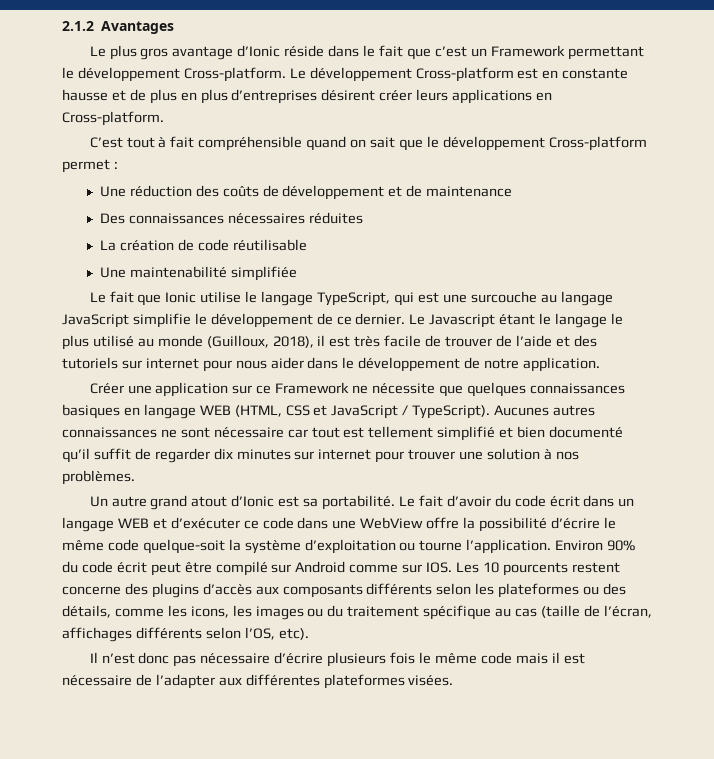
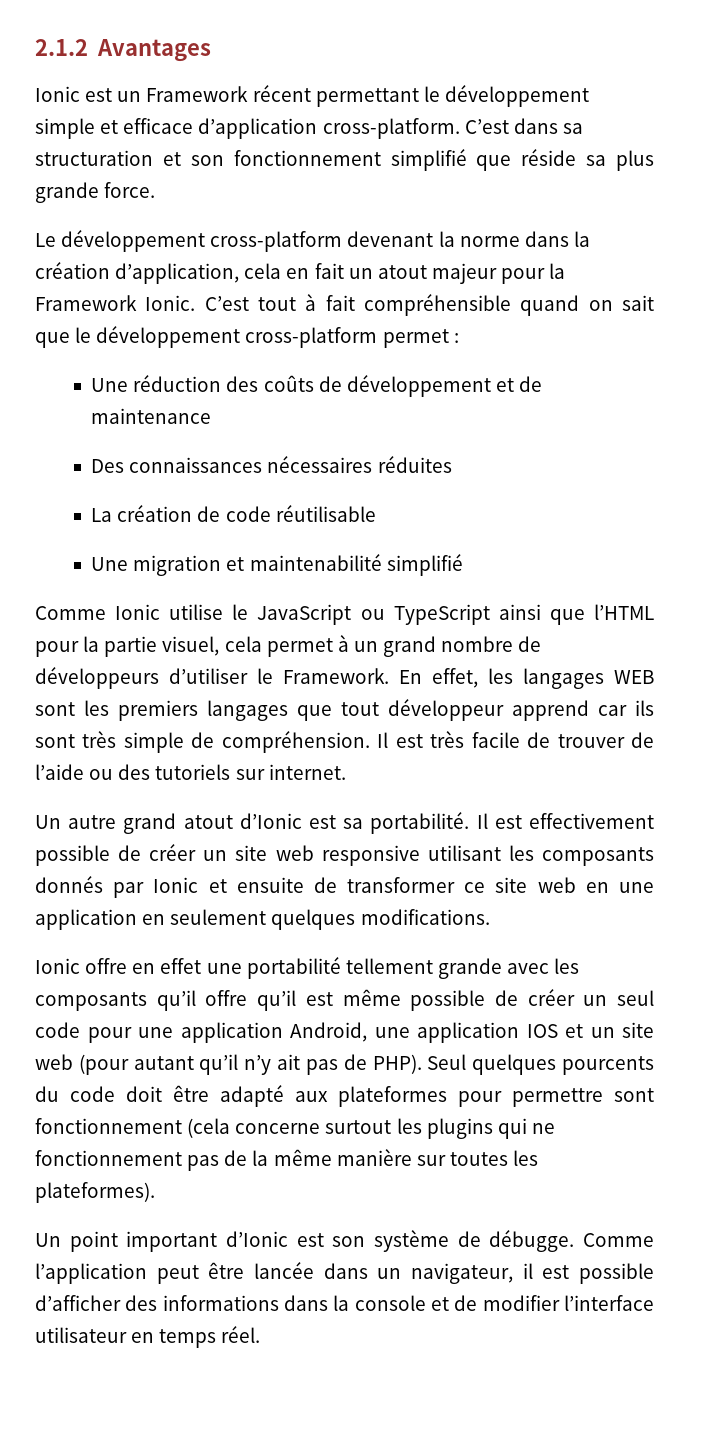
[89,45,467,60] Le plus gros avantage d’Ionic réside dans le fait que c’est -> [35,86,113,102] Ionic est
(565, 51) none -> [252,85,311,102] récent
[183,67,629,82] [62,89,553,104] [62,111,164,126] Cross-platform. Le développement Cross-platform est en constante hausse et de plus en plus d’entreprises désirent créer leurs applications en Cross-platform. // -> [35,118,583,139] [35,149,654,171] [35,182,156,203] [35,230,590,252] [35,262,566,284] [35,295,196,311] simple et efficace d’application cross-platform. C’est dans sa structuration et son fonctionnement simplifié que réside sa plus grande force. // Le développement cross-platform devenant la norme dans la création d’application, cela en fait un atout majeur pour la Framework Ionic.
[548,136,647,151] Cross-platform -> [245,327,378,348] cross-platform
[129,266,297,281] [89,291,613,306] [62,313,623,328] [62,335,326,350] maintenabilité simplifiée // Le fait que Ionic utilise le langage TypeScript, qui est une surcouche au langage JavaScript simplifie le développement de ce dernier. Le Javascript étant le langage le plus utilisé au monde (Guilloux, 2018), il -> [133,554,463,576] [35,604,655,625] [35,635,542,657] [35,667,654,689] [35,699,654,721] [35,731,389,753] migration et maintenabilité simplifié // Comme Ionic utilise le JavaScript ou TypeScript ainsi que l’HTML pour la partie visuel, cela permet à un grand nombre de développeurs d’utiliser le Framework. En effet, les langages WEB sont les premiers langages que tout développeur apprend car ils sont très simple de compréhension. Il
[555,336,570,347] et -> [89,769,114,780] ou
[145,357,601,372] [89,382,625,397] [62,404,596,419] [62,426,624,441] [62,448,579,463] [62,470,135,485] internet pour nous aider dans le développement de notre application. // Créer une application sur ce Framework ne nécessite que quelques connaissances basiques en langage WEB (HTML, CSS et JavaScript / TypeScript). Aucunes autres connaissances ne sont nécessaire car tout est tellement simplifié et bien documenté qu’il suffit de regarder dix minutes sur internet pour trouver une solution à nos problèmes. -> [268,764,346,780] internet.
[398,495,635,507] [62,517,616,532] [62,539,636,554] [62,561,620,576] [62,583,627,598] [62,605,652,620] [62,627,309,642] [89,652,585,667] [62,674,454,689] Le fait d’avoir du code écrit dans un langage WEB et d’exécuter ce code dans une WebView offre la possibilité d’écrire le même code quelque-soit la système d’exploitation ou tourne l’application. Environ 90% du code écrit peut être compilé sur Android comme sur IOS. Les 10 pourcents restent concerne des plugins d’accès aux composants différents selon les plateformes ou des détails, comme les icons, les images ou du traitement spécifique au cas (taille de l’écran, affichages différents selon l’OS, etc). // Il n’est donc pas nécessaire d’écrire plusieurs fois le même code mais il est nécessaire de l’adapter aux différentes plateformes visées. -> [476,813,654,829] [35,844,655,866] [35,876,654,898] [35,909,490,930] [35,957,580,979] [35,989,654,1011] [35,1022,654,1043] [35,1054,654,1075] [35,1085,654,1107] [35,1118,555,1139] [35,1149,539,1171] [35,1182,155,1203] [35,1230,655,1252] [35,1262,655,1284] [35,1295,654,1311] [35,1326,261,1348] Il est effectivement possible de créer un site web responsive utilisant les composants donnés par Ionic et ensuite de transformer ce site web en une application en seulement quelques modifications. // Ionic offre en effet une portabilité tellement grande avec les composants qu’il offre qu’il est même possible de créer un seul code pour une application Android, une application IOS et un site web (pour autant qu’il n’y ait pas de PHP). Seul quelques pourcents du code doit être adapté aux plateformes pour permettre sont fonctionnement (cela concerne surtout les plugins qui ne fonctionnement pas de la même manière sur toutes les plateformes). // Un point important d’Ionic est son système de débugge. Comme l’application peut être lancée dans un navigateur, il est possible d’afficher des informations dans la console et de modifier l’interface utilisateur en temps réel.

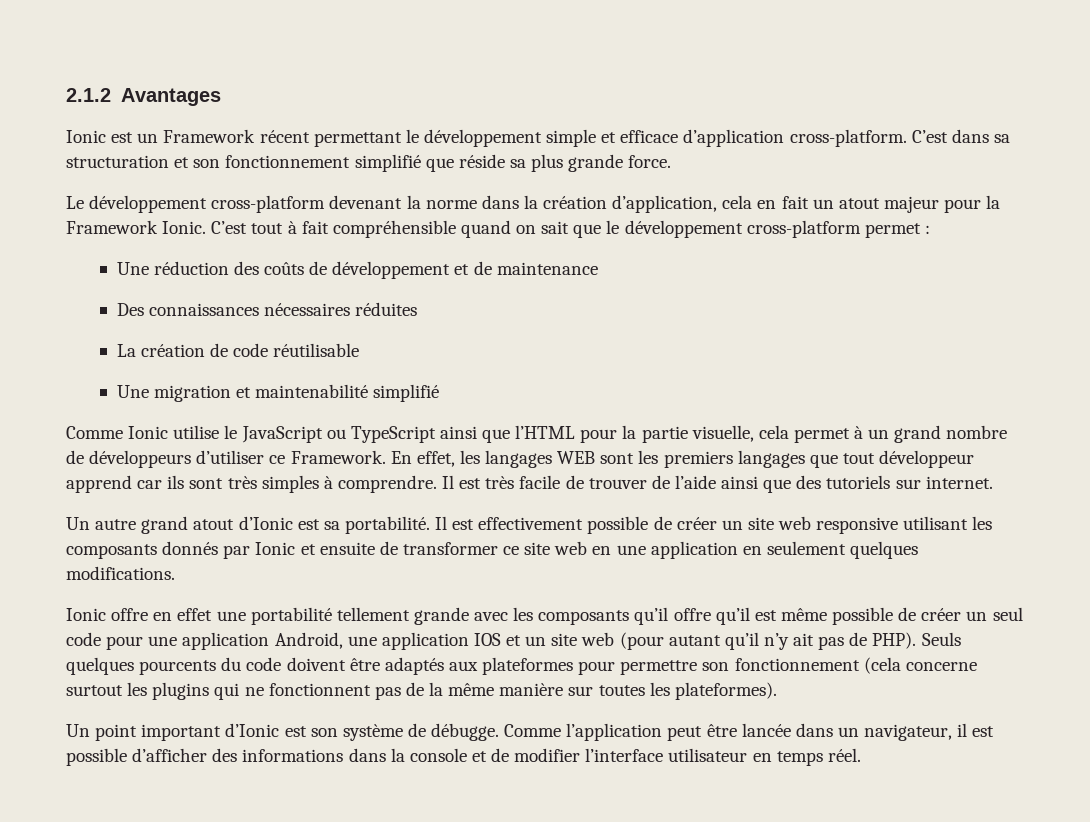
[162,636,220,656] visuel, -> [691,425,754,442] visuelle,
[257,668,273,684] le -> [269,455,286,464] ce
[123,731,370,753] simple de compréhension. -> [261,475,437,493] simples à comprendre.
[89,769,114,780] ou -> [721,476,792,493] ainsi que
[427,1054,467,1070] Seul -> [921,632,961,646] Seuls
[126,1085,284,1107] doit être adapté -> [286,657,444,675] doivent être adaptés
[614,1088,654,1102] sont -> [702,662,730,671] son
[35,1150,182,1166] fonctionnement -> [268,683,371,696] fonctionnent

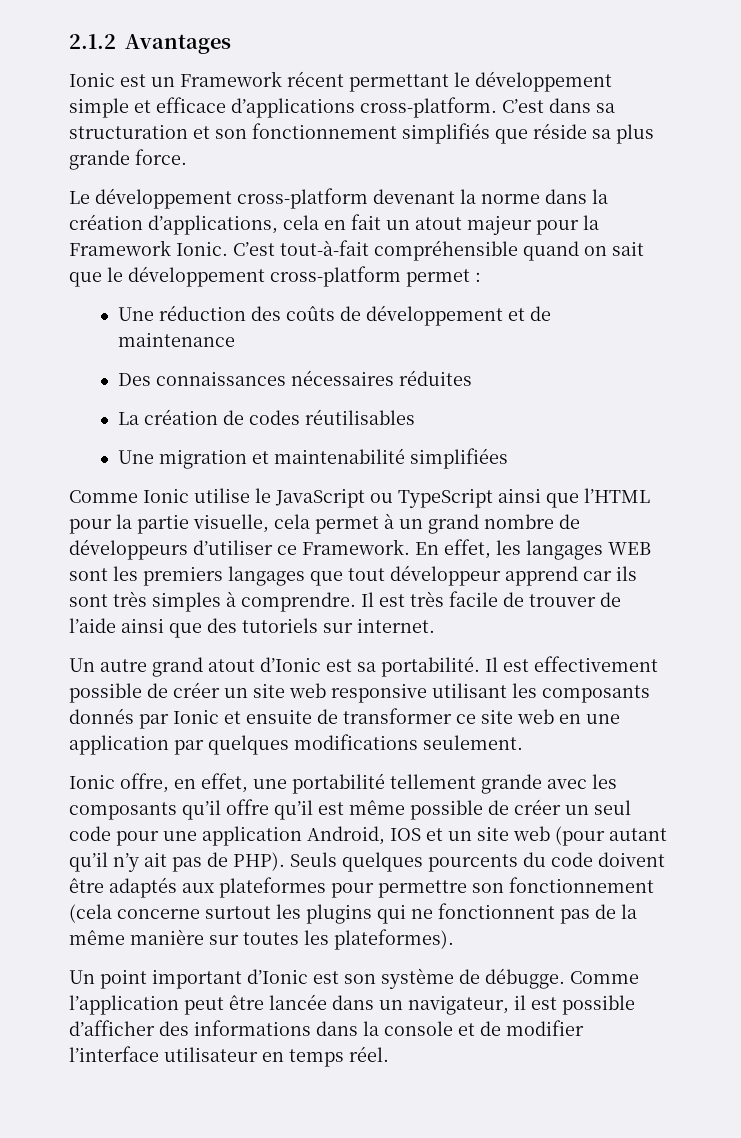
[683,129,785,147] d’application -> [231,98,355,118] d’applications
[354,154,421,172] simplifié -> [402,123,490,144] simplifiés
[612,195,718,213] d’application, -> [148,215,278,235] d’applications,
[251,221,329,234] tout à fait -> [280,240,369,256] tout-à-fait
[233,343,360,357] code réutilisable -> [248,409,415,425] codes réutilisables
[373,384,440,402] simplifié -> [409,448,508,469] simplifiées
[742,541,919,559] [66,566,175,580] [66,608,213,621] en seulement quelques modifications. // Ionic offre en effet -> [174,734,523,755] [69,773,248,793] par quelques modifications seulement. // Ionic offre, en effet,
[347,632,469,650] une application -> (385, 835) none

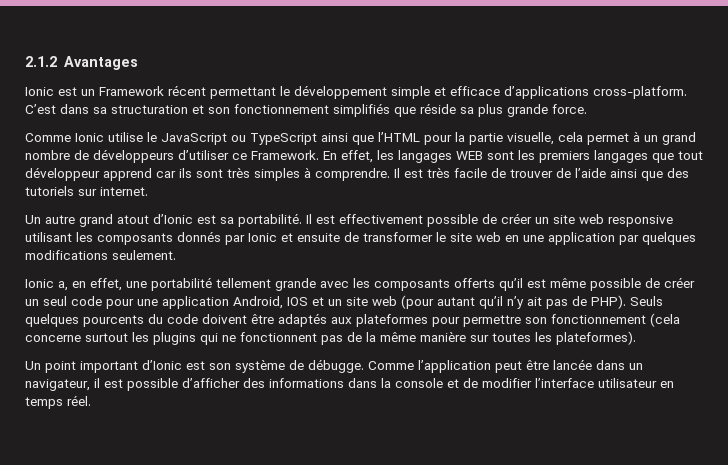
[69,188,608,209] [69,214,599,235] [69,240,644,261] [69,266,481,287] [117,305,551,326] [117,332,235,347] [117,370,472,386] [117,409,415,425] [117,448,508,469] // Le développement cross-platform devenant la norme dans la création d’applications, cela en fait un atout majeur pour la Framework Ionic. C’est tout-à-fait compréhensible quand on sait que le développement cross-platform permet : // Une réduction des coûts de développement et de maintenance // Des connaissances nécessaires réduites // La création de codes réutilisables // Une migration et maintenabilité simplifiées -> (587, 109) none
[456,714,476,724] ce -> [436,232,446,242] le
[120,773,169,793] offre, -> [58,281,68,291] a,
[182,799,269,820] qu’il offre -> [454,278,495,288] offerts

